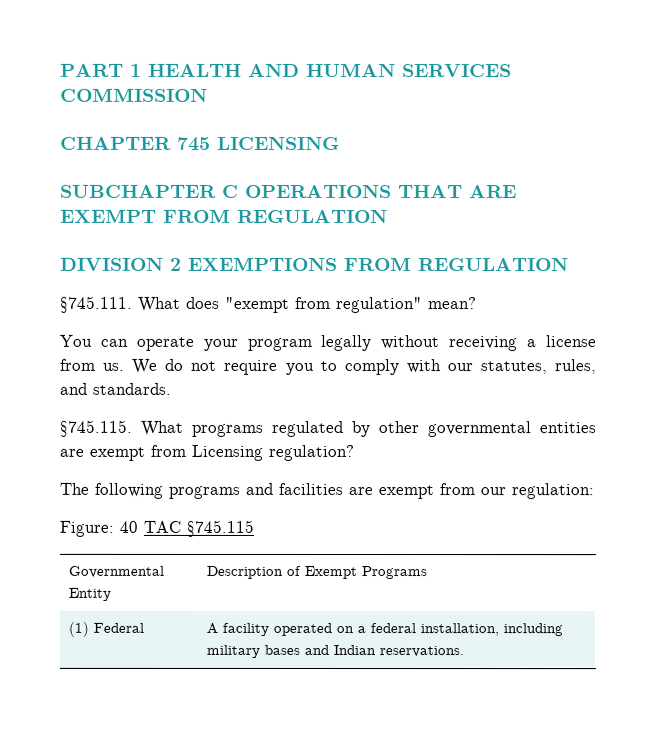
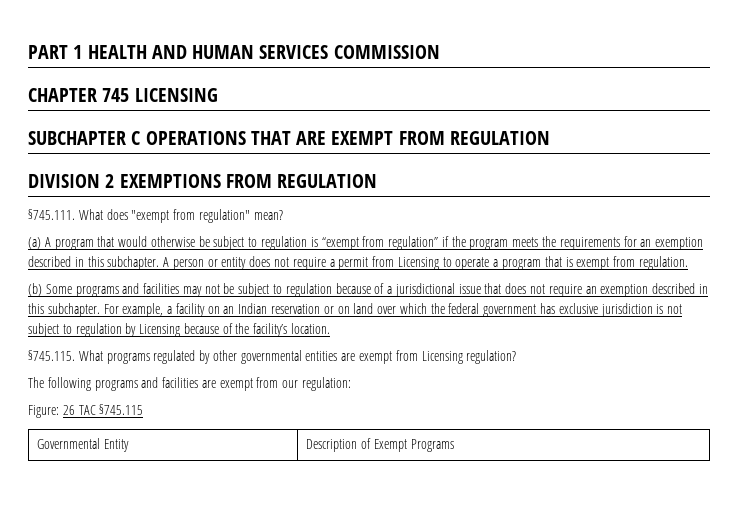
[60,334,598,352] [60,358,597,376] [59,382,171,395] You can operate your program legally without receiving a license from us. We do not require you to comply with our statutes, rules, and standards. -> [28,236,704,250] [28,256,688,270] [28,283,708,297] [28,303,683,317] [28,323,331,337] (a) A program that would otherwise be subject to regulation is “exempt from regulation” if the program meets the requirements for an exemption described in this subchapter. A person or entity does not require a permit from Licensing to operate a program that is exempt from regulation. // (b) Some programs and facilities may not be subject to regulation because of a jurisdictional issue that does not require an exemption described in this subchapter. For example, a facility on an Indian reservation or on land over which the federal government has exclusive jurisdiction is not subject to regulation by Licensing because of the facility’s location.
[119,520,138,533] 40 -> [62,405,75,415] 26
[68,621,145,637] [206,622,564,637] [206,644,465,658] // (1) Federal | A facility operated on a federal installation, including military bases and Indian reservations. -> (454, 445) none

